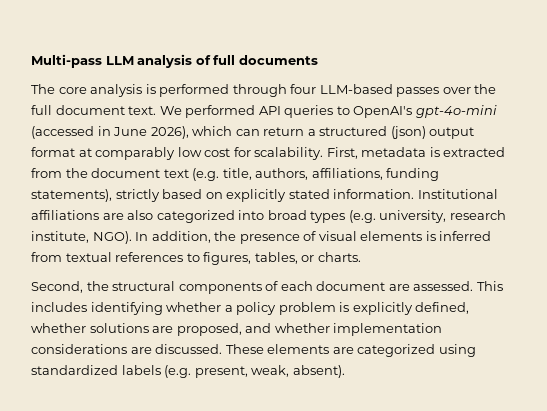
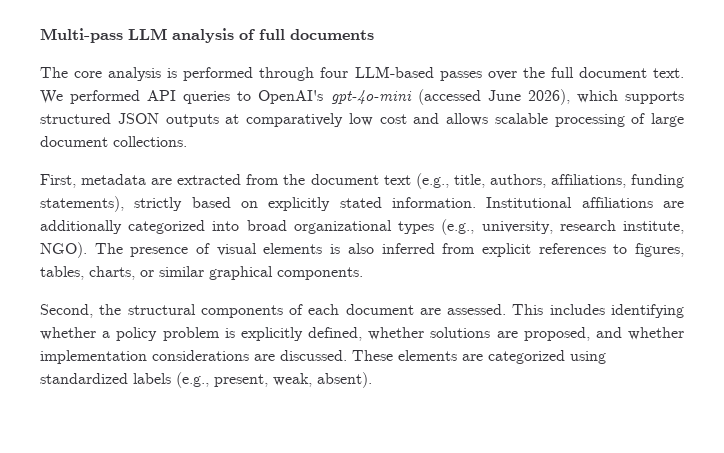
[97,126,111,136] in -> (481, 97) none
[235,126,475,139] [31,147,324,160] can return a structured (json) output format at comparably low cost for scalability. -> [625,91,684,104] [40,113,684,127] [40,136,187,147] supports structured JSON outputs at comparatively low cost and allows scalable processing of large document collections. //
[429,147,440,157] is -> [151,178,173,185] are
[192,168,220,181] (e.g. -> [415,173,449,189] (e.g.,
[127,210,154,220] also -> [40,220,122,234] additionally
[310,210,376,223] types (e.g. -> [293,219,475,235] organizational types (e.g.,
[135,231,237,243] In addition, the -> [94,243,123,254] The
(436, 236) none -> [347,243,374,254] also
[65,252,112,262] textual -> [481,243,531,257] explicit
[301,252,361,262] or charts. -> [89,266,363,280] charts, or similar graphical components.
[164,365,192,378] (e.g. -> [176,372,209,388] (e.g.,

